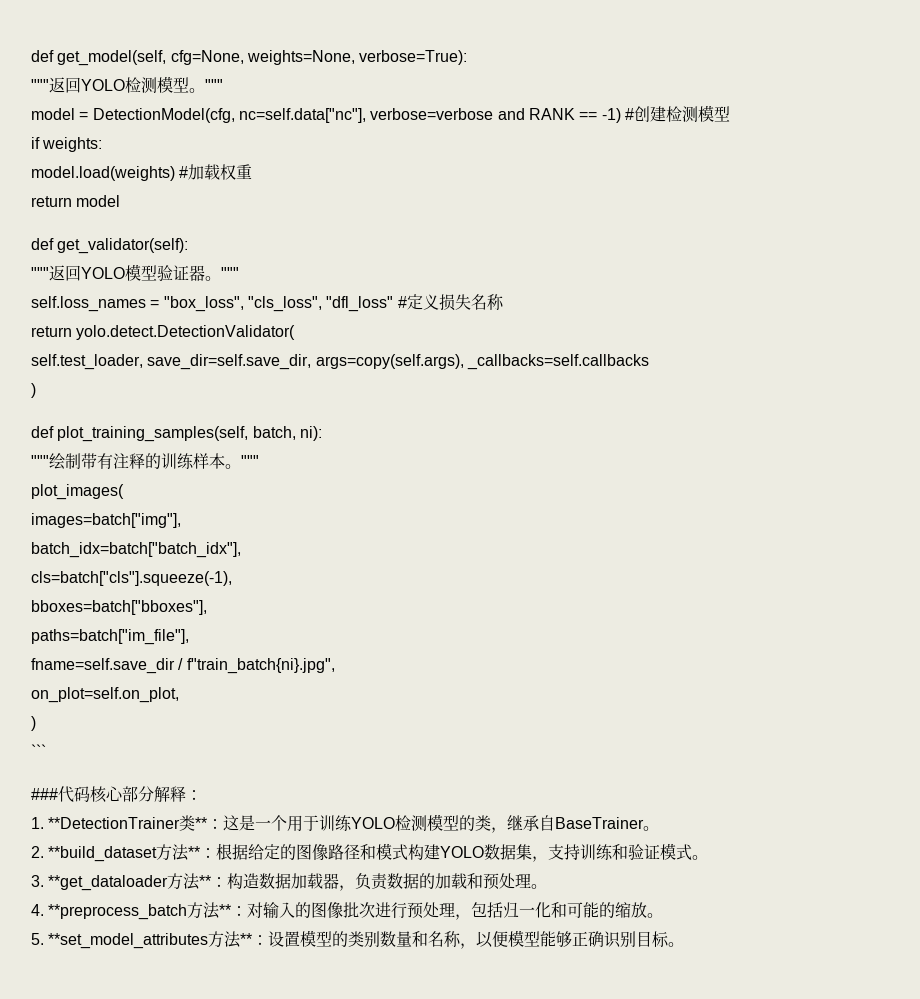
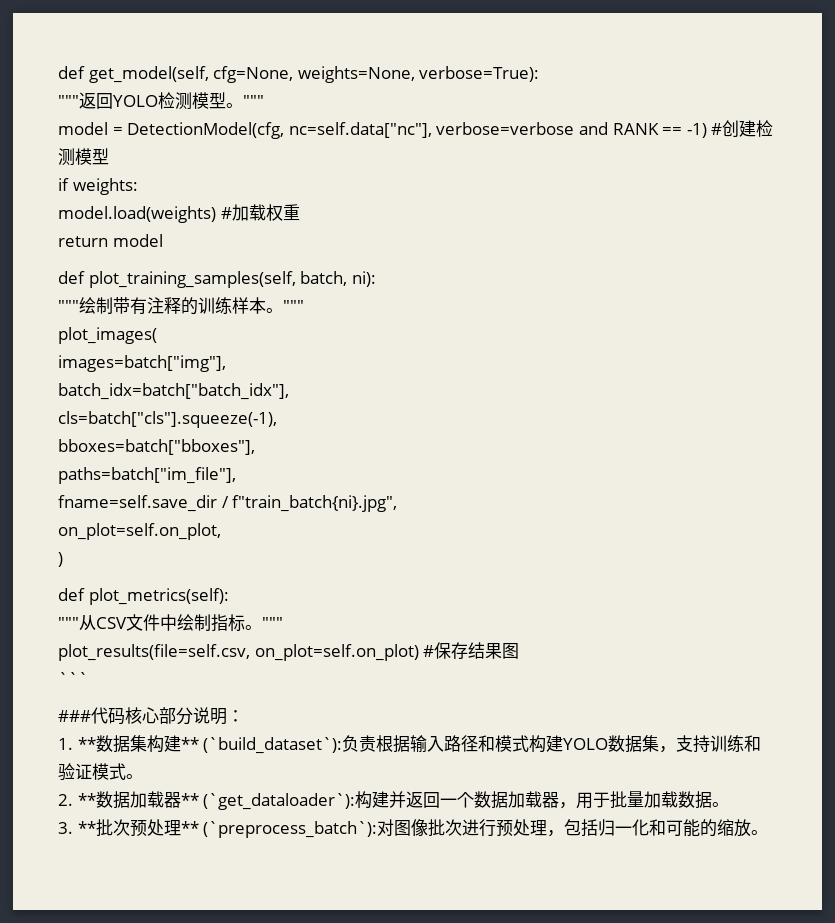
[31,238,189,254] [31,264,239,281] [31,294,504,312] [31,325,296,340] [31,354,649,370] [31,383,36,398] // def get_validator(self): // """返回YOLO模型验证器。""" // self.loss_names = "box_loss", "cls_loss", "dfl_loss" #定义损失名称 // return yolo.detect.DetectionValidator( // self.test_loader, save_dir=self.save_dir, args=copy(self.args), _callbacks=self.callbacks // ) -> (163, 240) none
(36, 723) none -> [58,588,229,605] [58,614,283,632] [58,642,520,661] // def plot_metrics(self): // """从CSV文件中绘制指标。""" // plot_results(file=self.csv, on_plot=self.on_plot) #保存结果图
[154,786,186,802] 解释 -> [193,707,227,725] 说明
[48,814,660,833] [31,843,329,862] **DetectionTrainer类**：这是一个用于训练YOLO检测模型的类，继承自BaseTrainer。 // 2. **build_dataset方法**：根据给定的图像 -> [77,735,445,754] **数据集构建** (`build_dataset`):负责根据输入
[31,873,548,891] [31,902,312,920] 3. **get_dataloader方法**：构造数据加载器，负责数据的加载和预处理。 // 4. **preprocess_batch方法**：对输入的 -> [58,791,730,810] [58,819,395,838] 2. **数据加载器** (`get_dataloader`):构建并返回一个数据加载器，用于批量加载数据。 // 3. **批次预处理** (`preprocess_batch`):对
[31,930,685,949] // 5. **set_model_attributes方法**：设置模型的类别数量和名称，以便模型能够正确识别目标。 -> (769, 832) none

